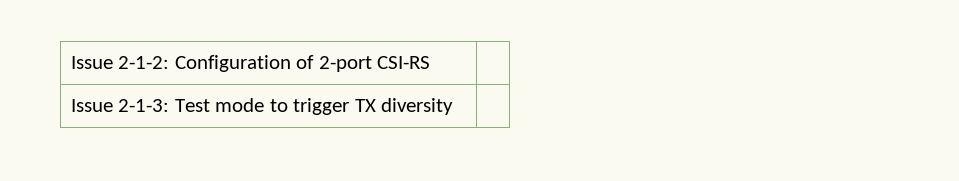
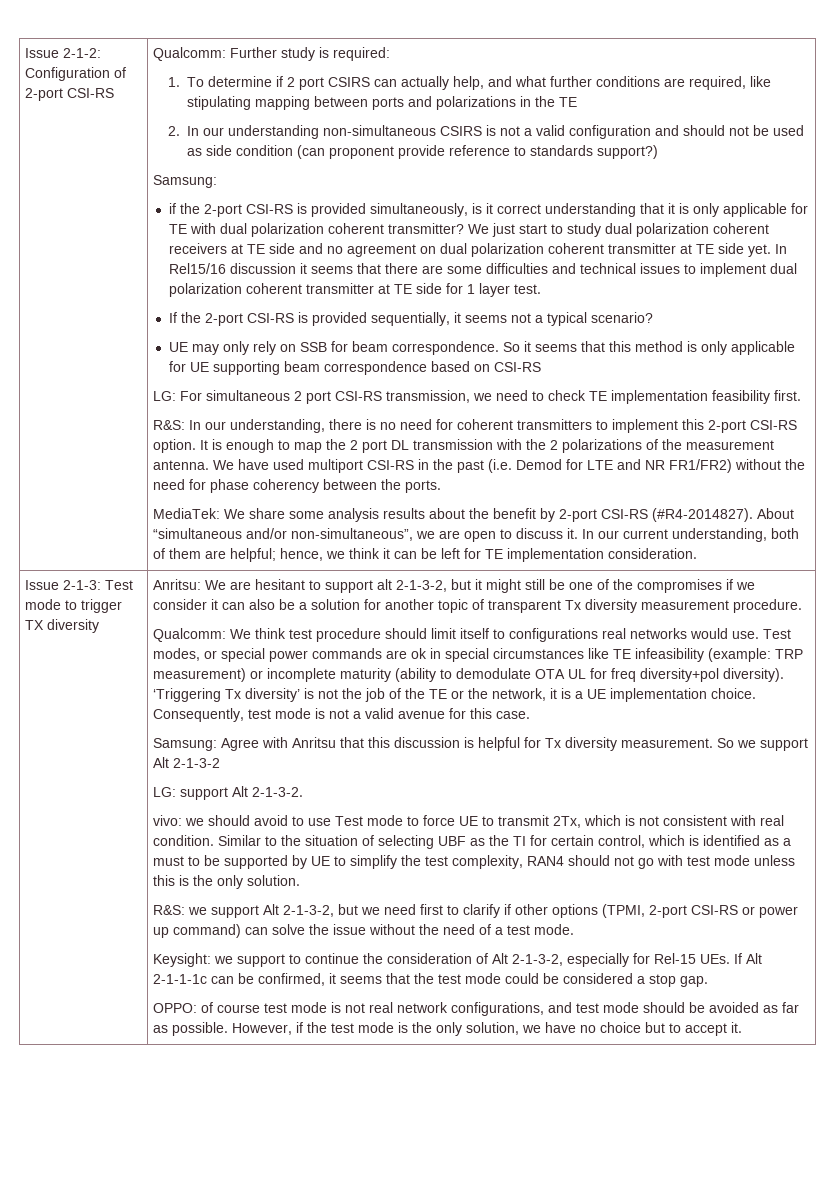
(431, 62) none -> [153,47,391,61] [167,76,771,90] [186,96,577,110] [167,125,804,139] [186,145,658,159] [153,175,218,188] [168,203,808,217] [168,223,769,237] [168,243,787,257] [168,263,797,277] [168,283,541,297] [168,312,653,326] [168,341,795,355] [168,361,541,375] [153,390,802,404] [153,419,798,433] [153,439,775,453] [153,459,806,473] [153,479,442,493] [153,508,795,522] [153,528,800,542] [153,548,698,562] Qualcomm: Further study is required: // 1. To determine if 2 port CSIRS can actually help, and what further conditions are required, like stipulating mapping between ports and polarizations in the TE // 2. In our understanding non-simultaneous CSIRS is not a valid configuration and should not be used as side condition (can proponent provide reference to standards support?) // Samsung: // if the 2-port CSI-RS is provided simultaneously, is it correct understanding that it is only applicable for TE with dual polarization coherent transmitter? We just start to study dual polarization coherent receivers at TE side and no agreement on dual polarization coherent transmitter at TE side yet. In Rel15/16 discussion it seems that there are some difficulties and technical issues to implement dual polarization coherent transmitter at TE side for 1 layer test. // If the 2-port CSI-RS is provided sequentially, it seems not a typical scenario? // UE may only rely on SSB for beam correspondence. So it seems that this method is only applicable for UE supporting beam correspondence based on CSI-RS // LG: For simultaneous 2 port CSI-RS transmission, we need to check TE implementation feasibility first. // R&S: In our understanding, there is no need for coherent transmitters to implement this 2-port CSI-RS option. It is enough to map the 2 port DL transmission with the 2 polarizations of the measurement antenna. We have used multiport CSI-RS in the past (i.e. Demod for LTE and NR FR1/FR2) without the need for phase coherency between the ports. // MediaTek: We share some analysis results about the benefit by 2-port CSI-RS (#R4-2014827). About “simultaneous and/or non-simultaneous”, we are open to discuss it. In our current understanding, both of them are helpful; hence, we think it can be left for TE implementation consideration.
(454, 106) none -> [153,579,756,593] [153,599,803,613] [153,628,792,642] [153,648,804,662] [153,668,785,682] [153,688,757,702] [153,708,531,722] [153,737,809,751] [153,757,221,768] [153,786,304,800] [153,815,785,828] [153,835,792,849] [153,855,796,869] [153,875,301,889] [153,904,799,918] [153,924,575,938] [153,953,763,967] [153,973,709,987] [153,1002,800,1016] [153,1022,743,1036] Anritsu: We are hesitant to support alt 2-1-3-2, but it might still be one of the compromises if we consider it can also be a solution for another topic of transparent Tx diversity measurement procedure. // Qualcomm: We think test procedure should limit itself to configurations real networks would use. Test modes, or special power commands are ok in special circumstances like TE infeasibility (example: TRP measurement) or incomplete maturity (ability to demodulate OTA UL for freq diversity+pol diversity). ‘Triggering Tx diversity’ is not the job of the TE or the network, it is a UE implementation choice. Consequently, test mode is not a valid avenue for this case. // Samsung: Agree with Anritsu that this discussion is helpful for Tx diversity measurement. So we support Alt 2-1-3-2 // LG: support Alt 2-1-3-2. // vivo: we should avoid to use Test mode to force UE to transmit 2Tx, which is not consistent with real condition. Similar to the situation of selecting UBF as the TI for certain control, which is identified as a must to be supported by UE to simplify the test complexity, RAN4 should not go with test mode unless this is the only solution. // R&S: we support Alt 2-1-3-2, but we need first to clarify if other options (TPMI, 2-port CSI-RS or power up command) can solve the issue without the need of a test mode. // Keysight: we support to continue the consideration of Alt 2-1-3-2, especially for Rel-15 UEs. If Alt 2-1-1-1c can be confirmed, it seems that the test mode could be considered a stop gap. // OPPO: of course test mode is not real network configurations, and test mode should be avoided as far as possible. However, if the test mode is the only solution, we have no choice but to accept it.

